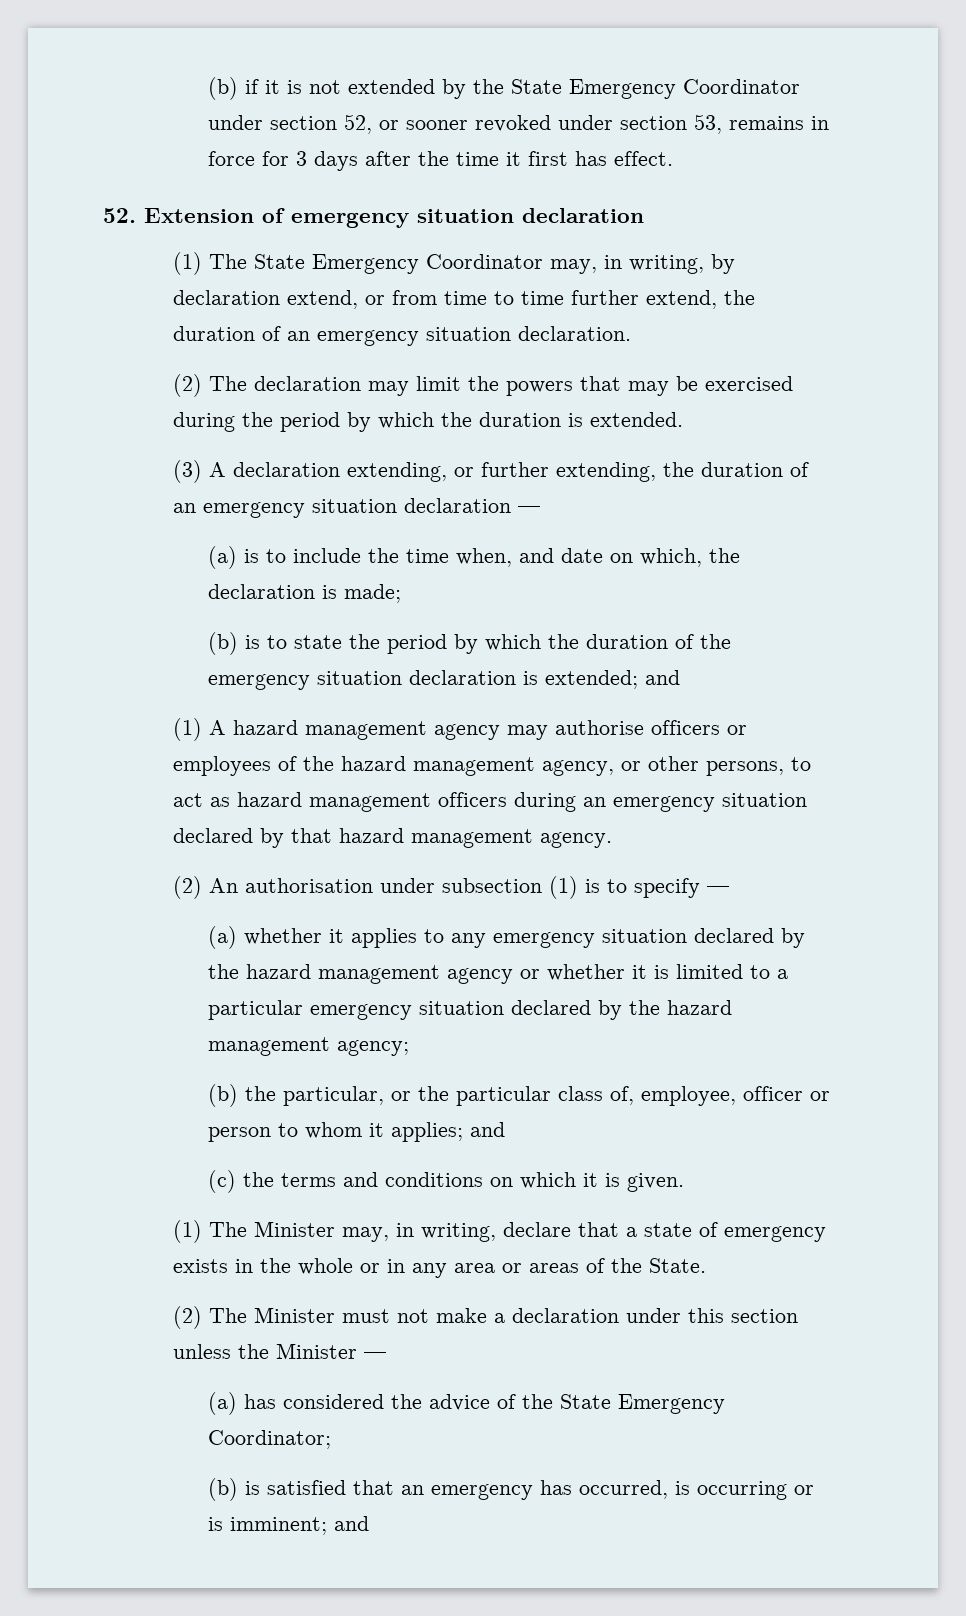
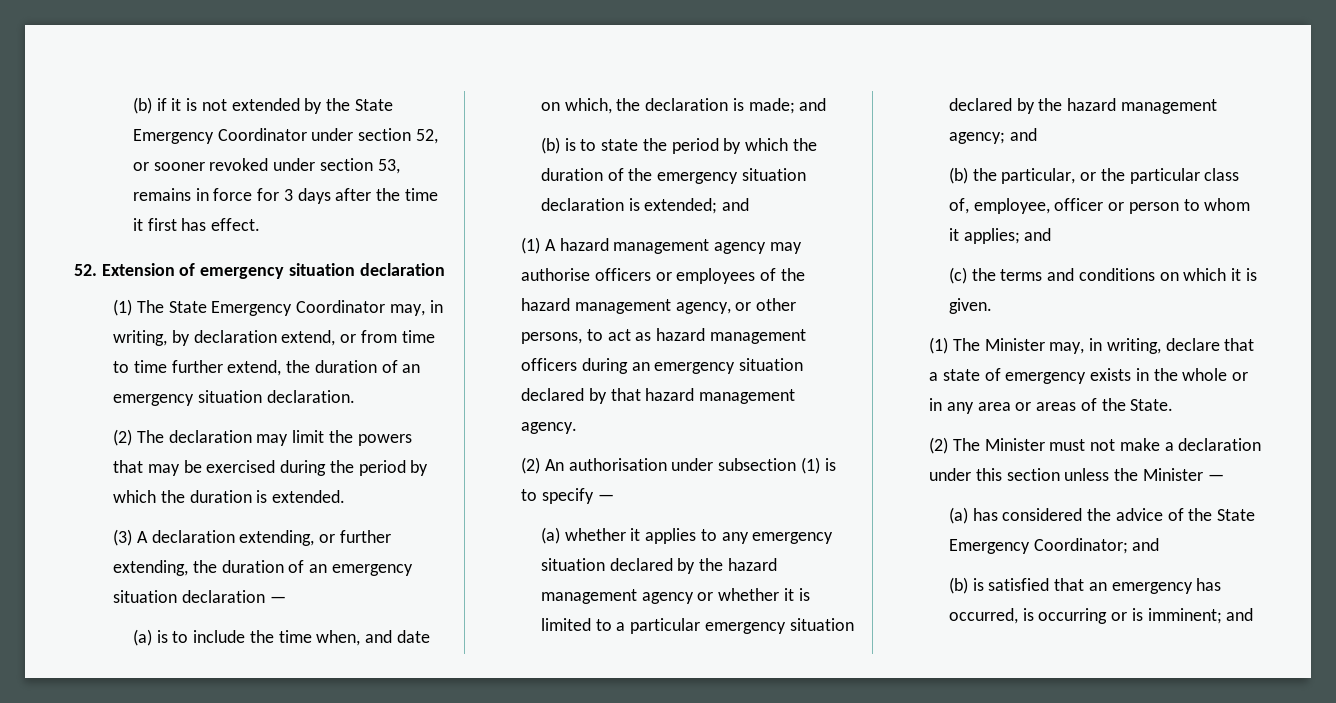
(401, 593) none -> [799,98,827,111] and
(409, 1048) none -> [1009,128,1037,141] and
(331, 1439) none -> [1132,538,1160,551] and

